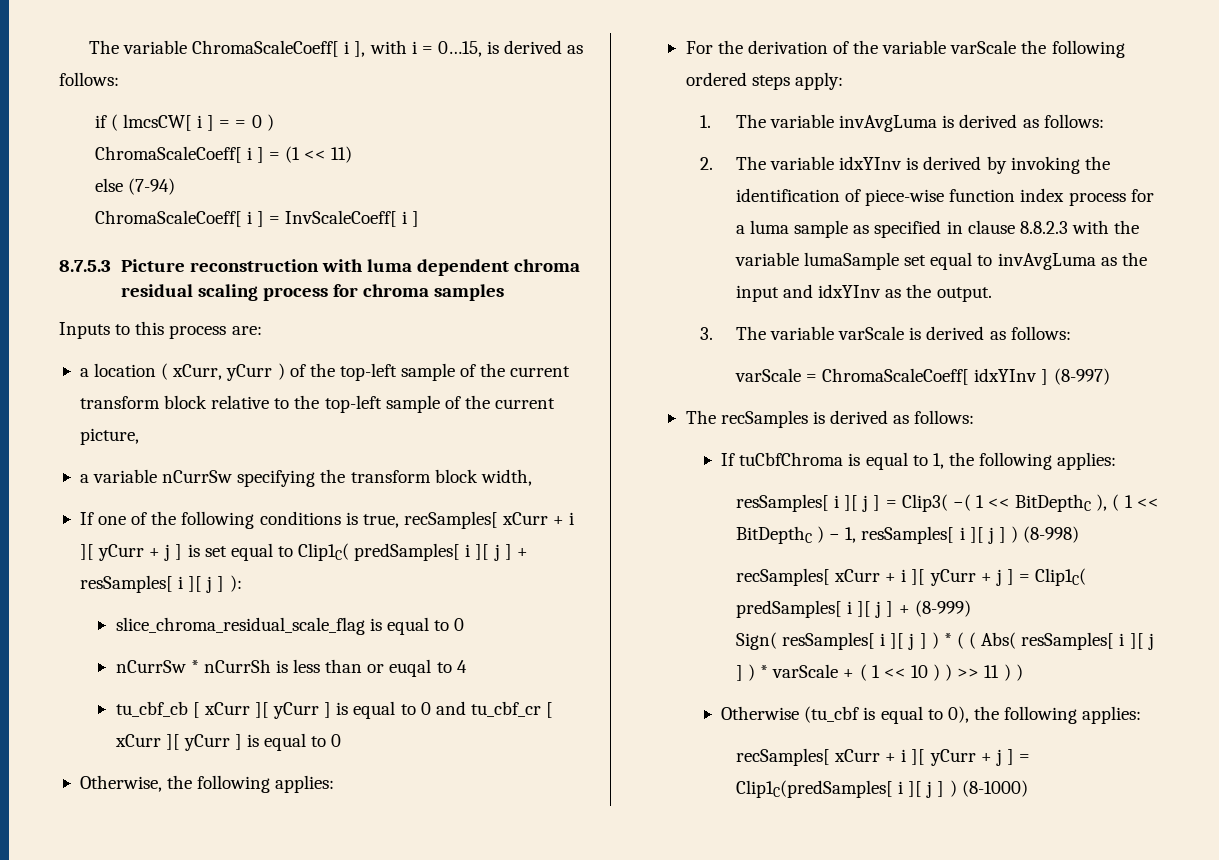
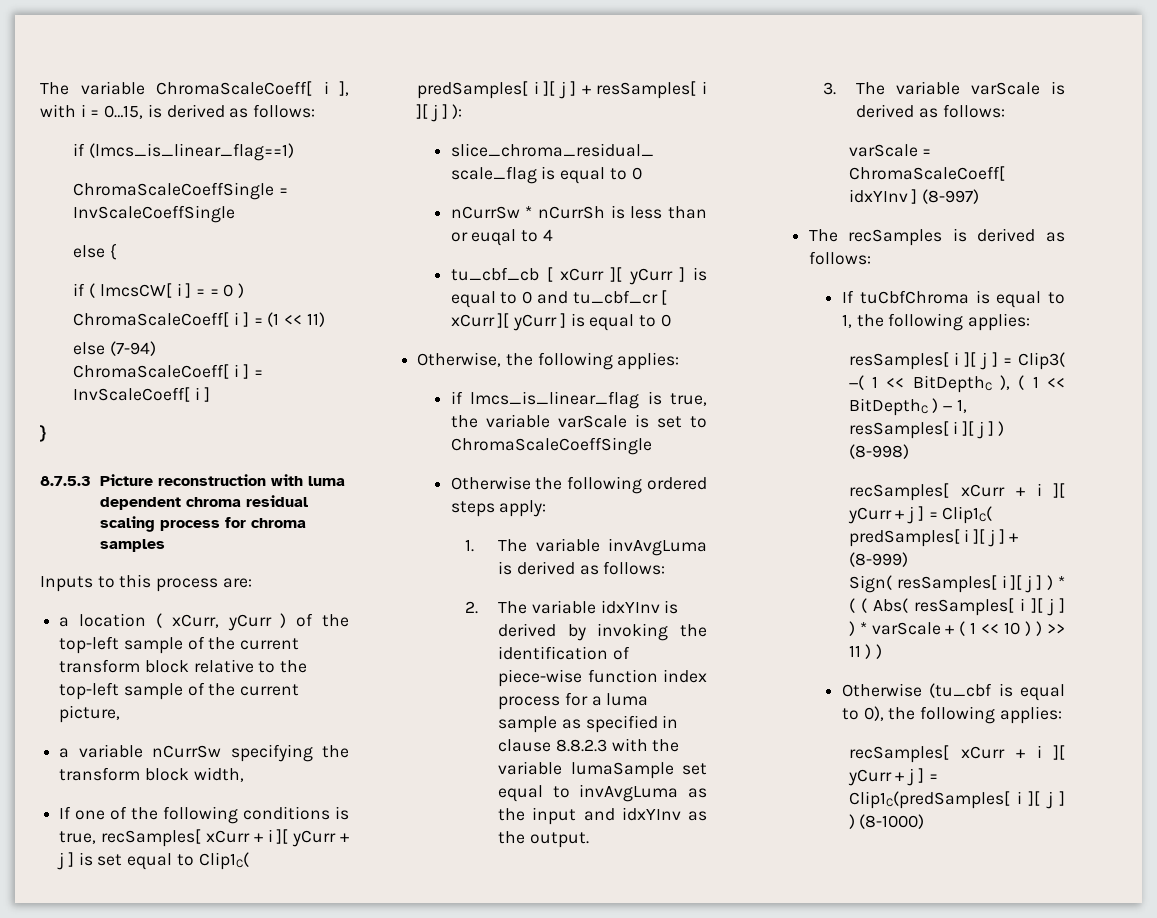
(119, 79) none -> [73,143,295,161] [73,182,289,200] [73,205,236,223] [73,243,117,260] // if (lmcs_is_linear_flag==1) // ChromaScaleCoeffSingle = InvScaleCoeffSingle // else {
(420, 219) none -> [40,425,47,442] // }
[685,40,1017,54] For the derivation of the variable varScale -> [450,391,707,409] [450,414,707,428] [450,437,652,455] [450,476,531,490] if lmcs_is_linear_flag is true, the variable varScale is set to ChromaScaleCoeffSingle // Otherwise

